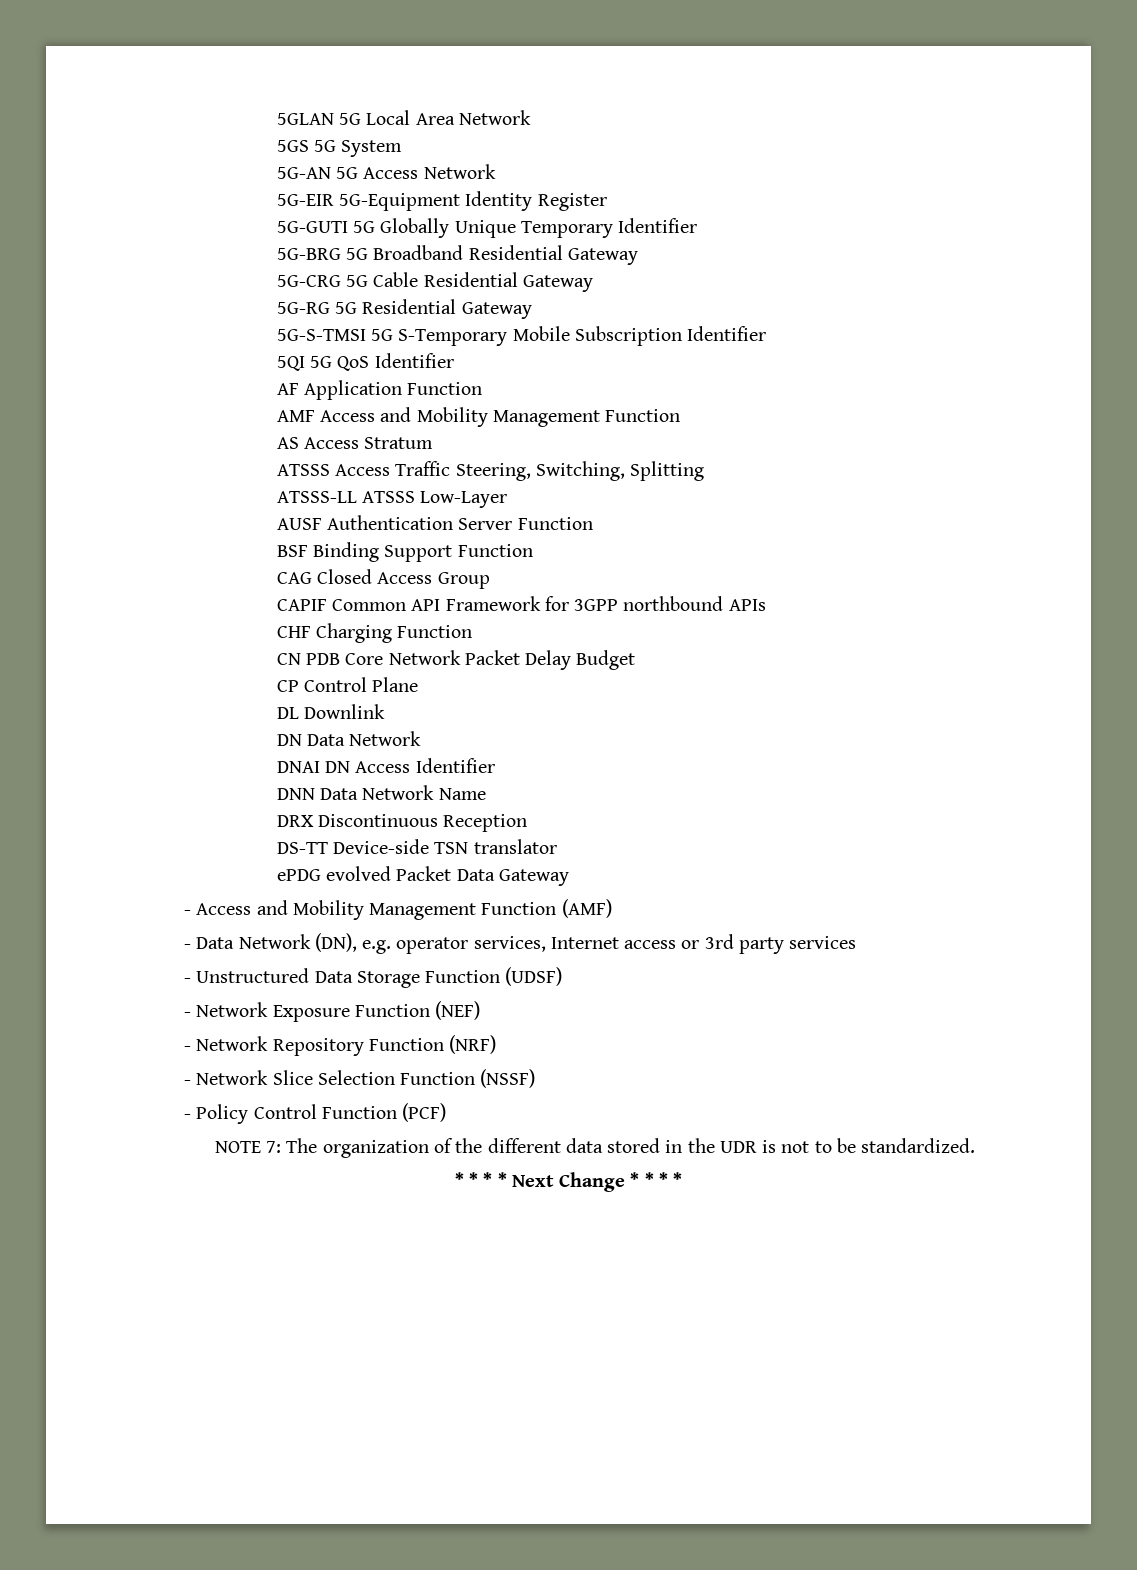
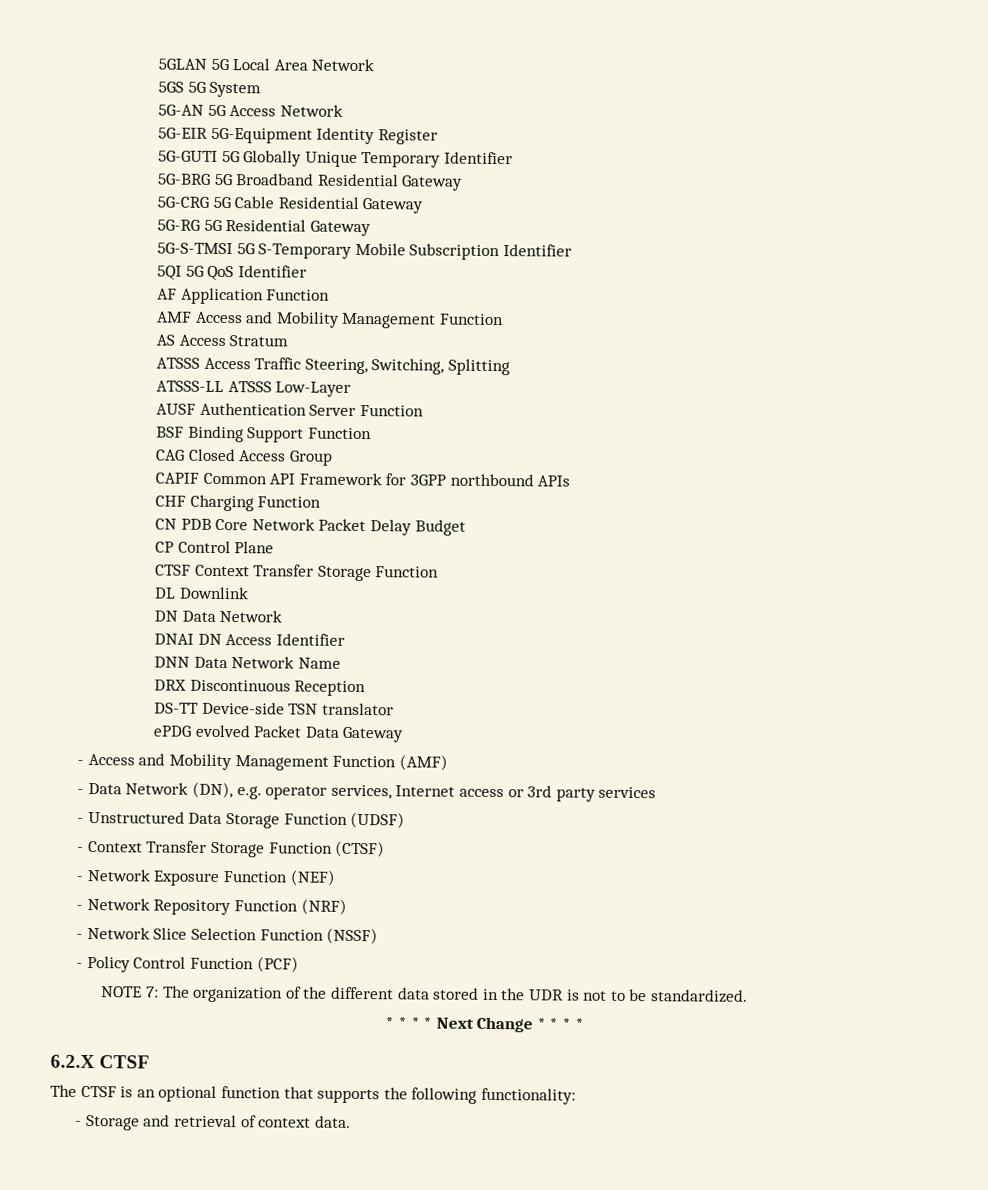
(419, 684) none -> [154,564,440,582] // CTSF Context Transfer Storage Function
(563, 976) none -> [77,840,386,858] // - Context Transfer Storage Function (CTSF)
(683, 1179) none -> [50,1054,151,1069] [50,1084,576,1105] [75,1114,351,1131] // 6.2.X CTSF // The CTSF is an optional function that supports the following functionality: // - Storage and retrieval of context data.

